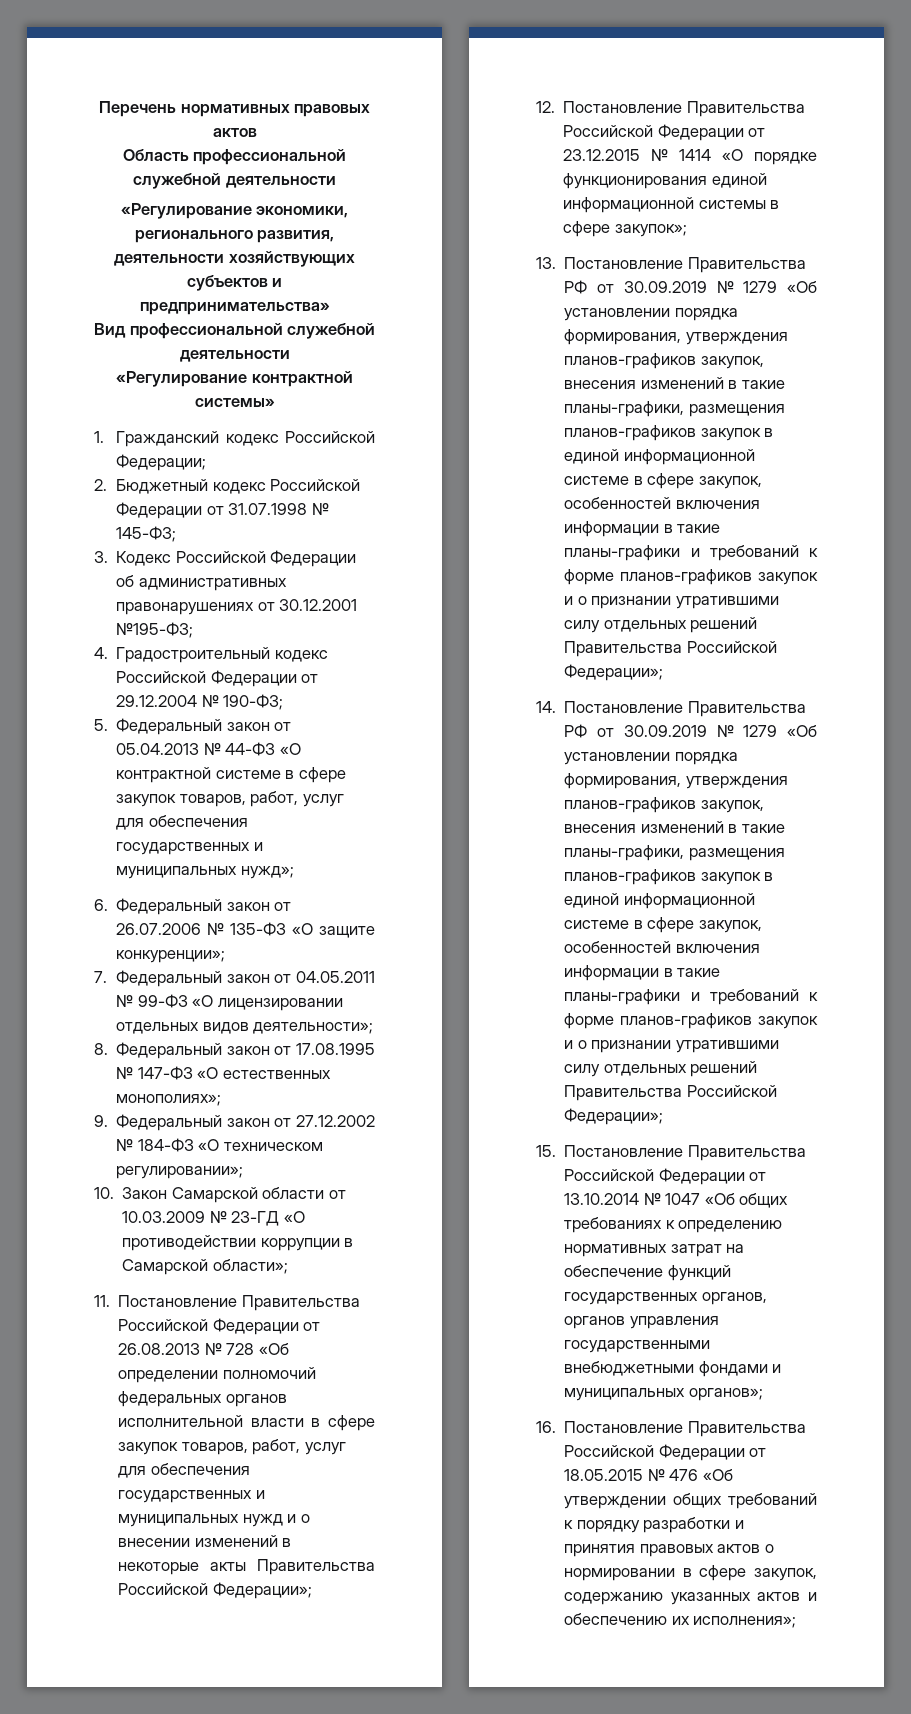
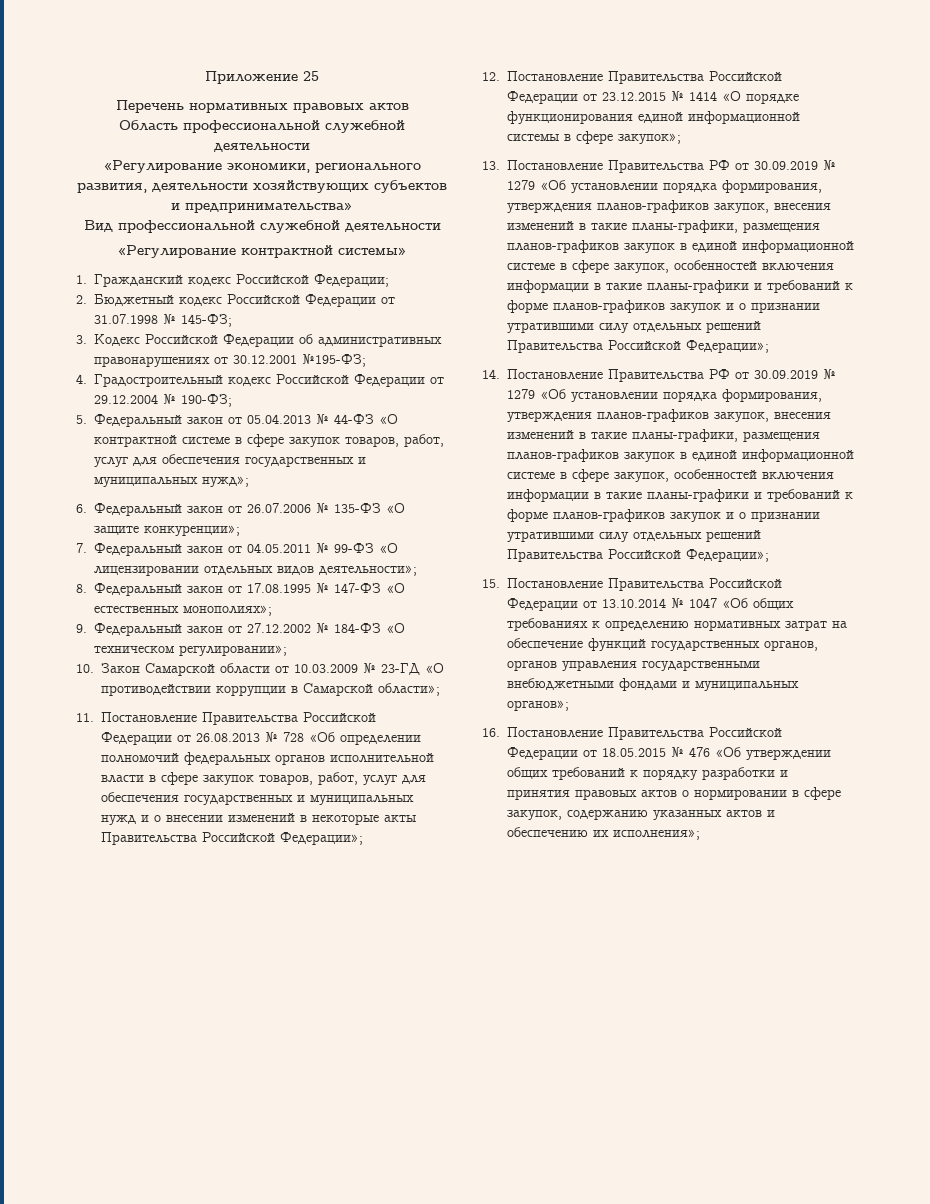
(99, 109) none -> [205,71,319,84] Приложение 25 //

